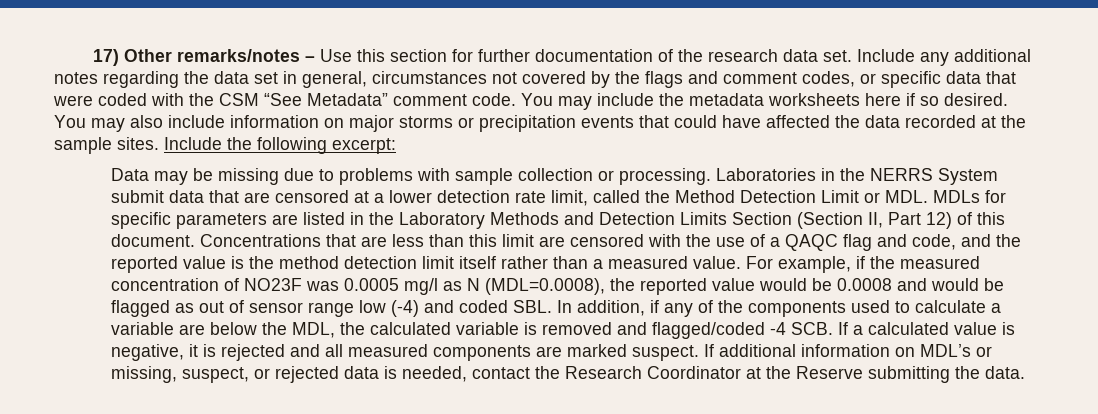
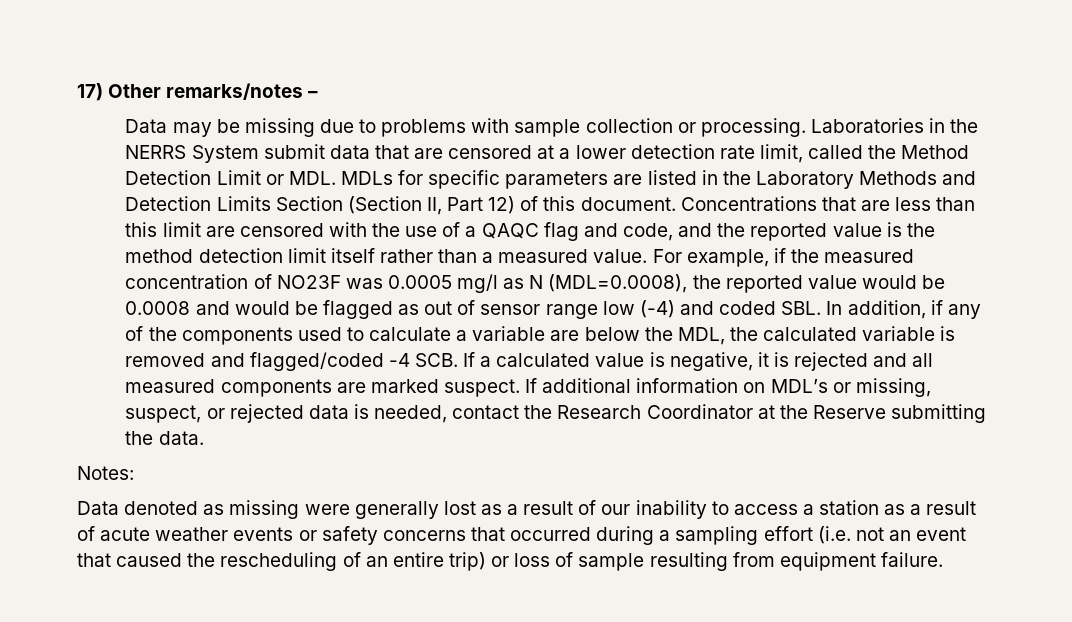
[319,49,1031,66] [54,71,1016,88] [53,93,1008,110] [54,115,1026,132] [54,137,396,154] Use this section for further documentation of the research data set. Include any additional notes regarding the data set in general, circumstances not covered by the flags and comment codes, or specific data that were coded with the CSM “See Metadata” comment code. You may include the metadata worksheets here if so desired. You may also include information on major storms or precipitation events that could have affected the data recorded at the sample sites. Include the following excerpt: -> (319, 94) none
(1025, 372) none -> [77,466,134,480] [77,500,977,519] [77,526,967,545] [77,552,943,571] // Notes: // Data denoted as missing were generally lost as a result of our inability to access a station as a result of acute weather events or safety concerns that occurred during a sampling effort (i.e. not an event that caused the rescheduling of an entire trip) or loss of sample resulting from equipment failure.

